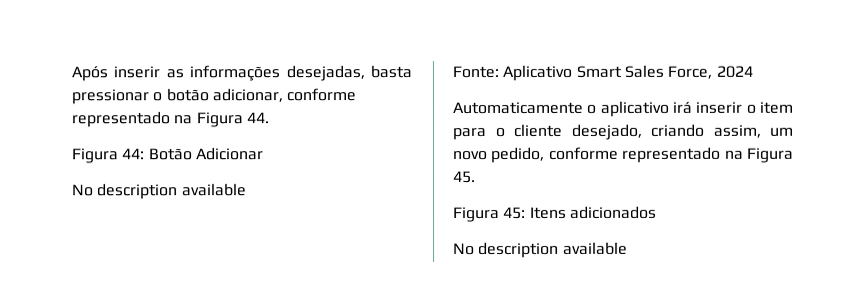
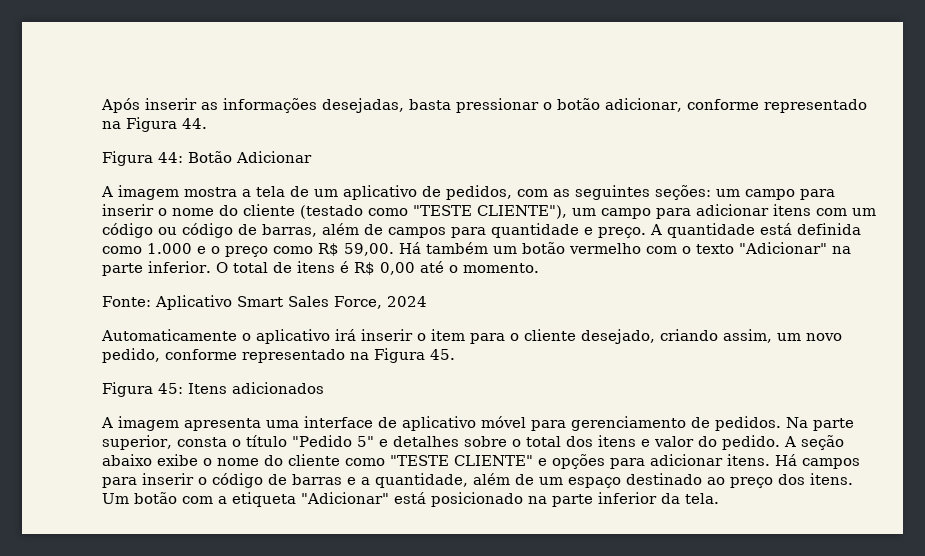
[72,183,247,200] No description available -> [101,185,835,200] [102,204,876,219] [102,223,861,238] [102,242,851,257] [102,261,539,276] A imagem mostra a tela de um aplicativo de pedidos, com as seguintes seções: um campo para inserir o nome do cliente (testado como "TESTE CLIENTE"), um campo para adicionar itens com um código ou código de barras, além de campos para quantidade e preço. A quantidade está definida como 1.000 e o preço como R$ 59,00. Há também um botão vermelho com o texto "Adicionar" na parte inferior. O total de itens é R$ 0,00 até o momento.
[453,241,628,258] No description available -> [101,416,854,431] [102,435,844,450] [102,454,860,469] [102,473,853,488] [102,492,719,507] A imagem apresenta uma interface de aplicativo móvel para gerenciamento de pedidos. Na parte superior, consta o título "Pedido 5" e detalhes sobre o total dos itens e valor do pedido. A seção abaixo exibe o nome do cliente como "TESTE CLIENTE" e opções para adicionar itens. Há campos para inserir o código de barras e a quantidade, além de um espaço destinado ao preço dos itens. Um botão com a etiqueta "Adicionar" está posicionado na parte inferior da tela.

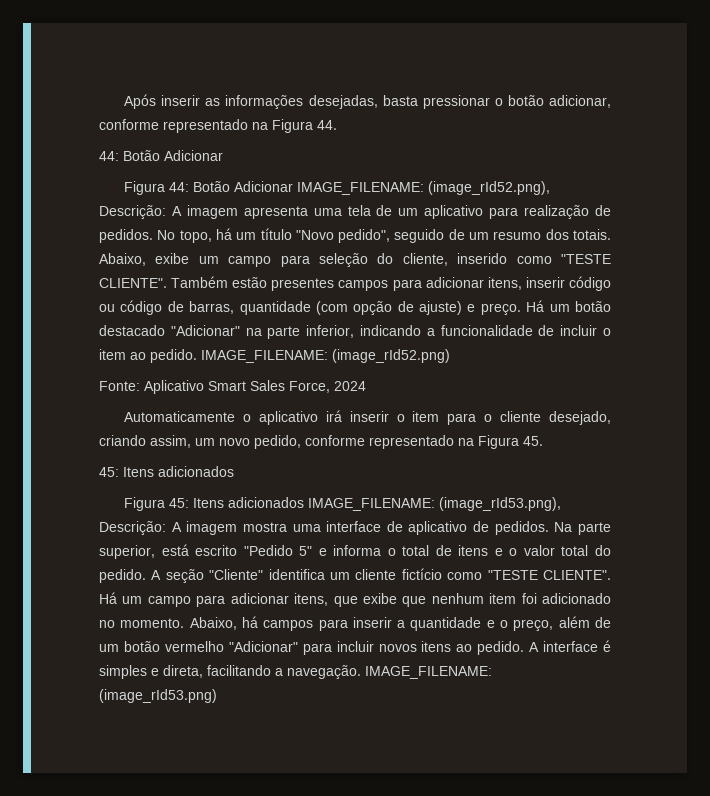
(207, 123) none -> [99,150,223,161] // 44: Botão Adicionar
[101,185,835,200] [102,204,876,219] // A imagem mostra a tela de um aplicativo de pedidos, com as seguintes seções: um campo para inserir o nome do cliente (testado como "TESTE CLIENTE"), um campo para adicionar itens com um -> [297,181,551,195] [99,205,612,219] [99,228,612,243] [99,253,611,267] [99,276,565,291] IMAGE_FILENAME: (image_rId52.png), Descrição: A imagem apresenta uma tela de um aplicativo para realização de pedidos. No topo, há um título "Novo pedido", seguido de um resumo dos totais. Abaixo, exibe um campo para seleção do cliente, inserido como "TESTE CLIENTE". Também estão presentes campos para adicionar itens, inserir
[322,223,861,238] [102,242,851,257] [102,261,539,276] além de campos para quantidade e preço. A quantidade está definida como 1.000 e o preço como R$ 59,00. Há também um botão vermelho com o texto "Adicionar" na parte inferior. O total de itens é R$ 0,00 até o momento. -> [239,300,611,315] [99,325,612,339] [99,349,450,363] quantidade (com opção de ajuste) e preço. Há um botão destacado "Adicionar" na parte inferior, indicando a funcionalidade de incluir o item ao pedido. IMAGE_FILENAME: (image_rId52.png)
(455, 354) none -> [99,466,234,477] // 45: Itens adicionados
[101,416,261,431] // A imagem apresenta -> [308,497,562,511] [99,521,287,535] IMAGE_FILENAME: (image_rId53.png), Descrição: A imagem mostra
[481,416,686,431] móvel para gerenciamento -> (468, 528) none
[176,435,287,447] consta o título -> [161,544,238,556] está escrito
[392,436,507,447] detalhes sobre -> [333,545,382,556] informa
[565,436,593,447] dos -> [435,545,452,556] de
[653,436,694,447] valor -> [509,545,589,556] o valor total
[102,454,860,469] [102,473,853,488] [102,492,719,507] abaixo exibe o nome do cliente como "TESTE CLIENTE" e opções para adicionar itens. Há campos para inserir o código de barras e a quantidade, além de um espaço destinado ao preço dos itens. Um botão com a etiqueta "Adicionar" está posicionado na parte inferior da tela. -> [209,568,611,580] [99,592,612,607] [99,616,612,631] [99,640,612,655] [99,665,492,679] [99,689,217,703] "Cliente" identifica um cliente fictício como "TESTE CLIENTE". Há um campo para adicionar itens, que exibe que nenhum item foi adicionado no momento. Abaixo, há campos para inserir a quantidade e o preço, além de um botão vermelho "Adicionar" para incluir novos itens ao pedido. A interface é simples e direta, facilitando a navegação. IMAGE_FILENAME: (image_rId53.png)

